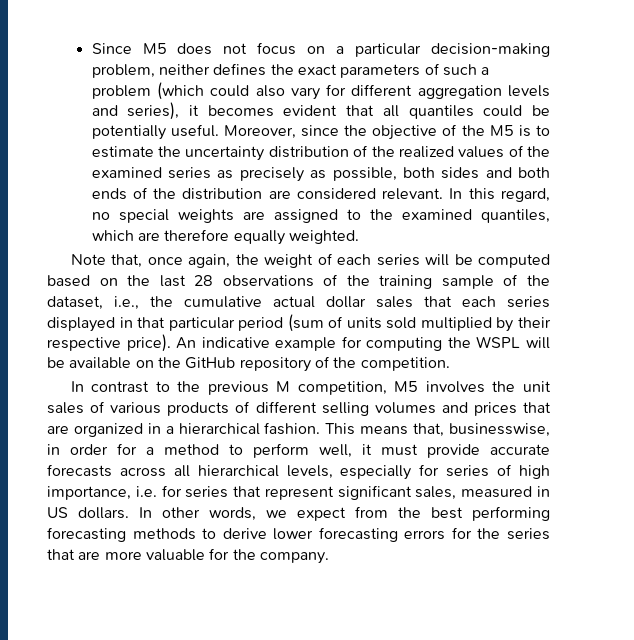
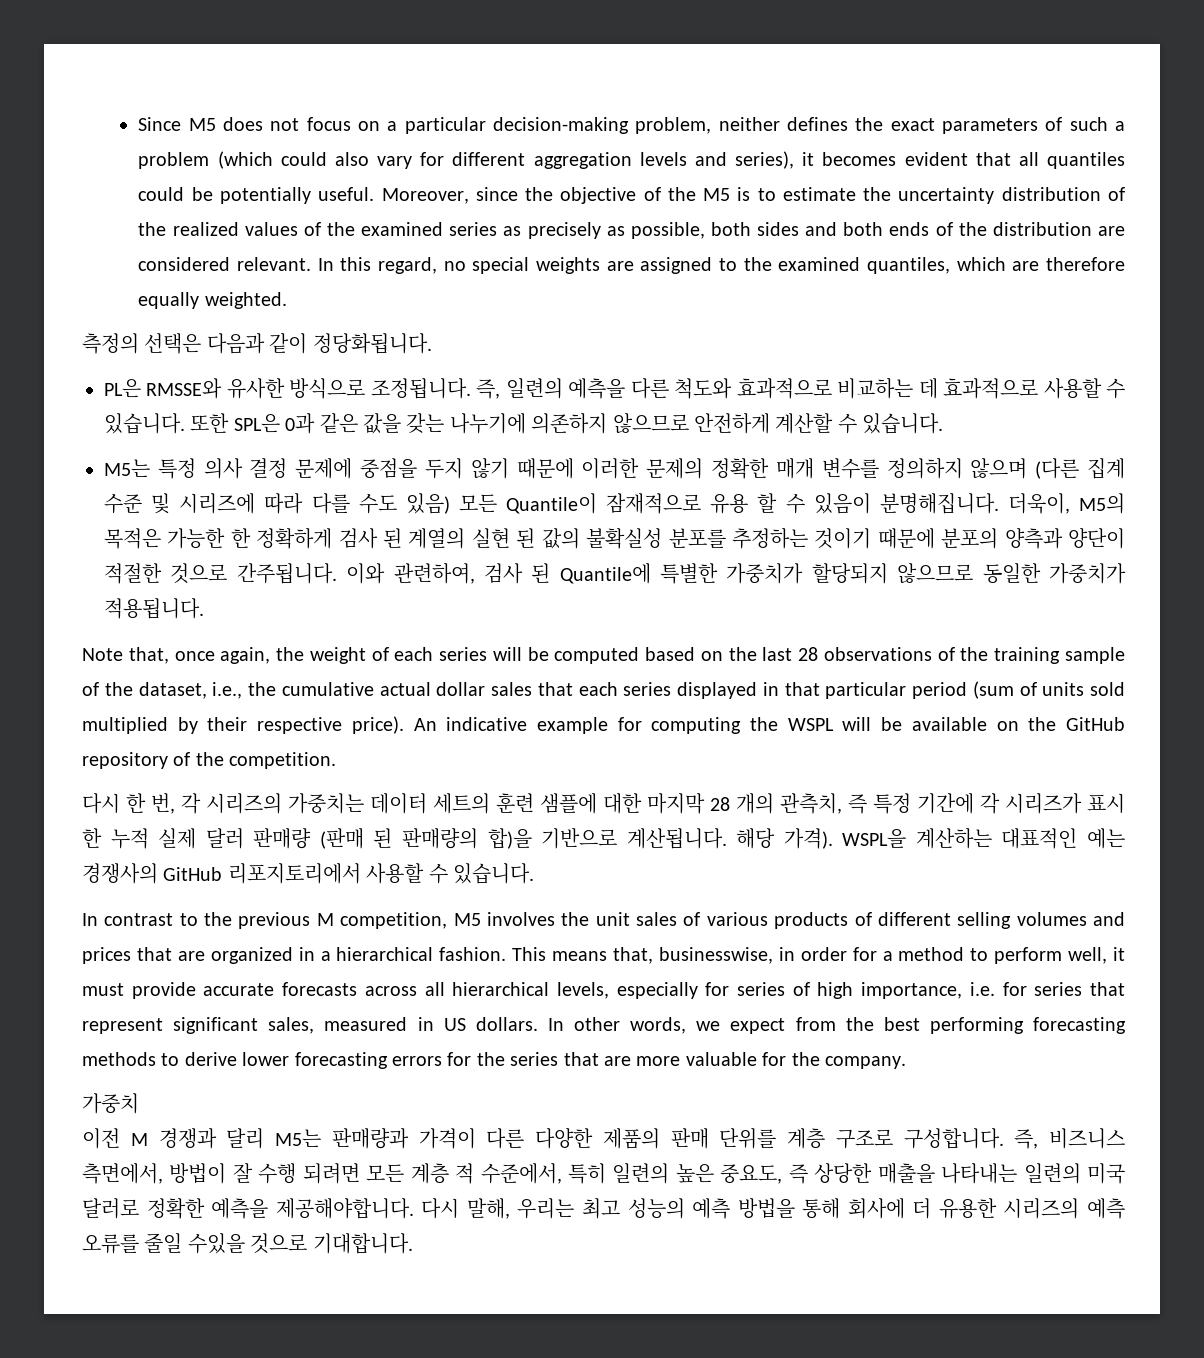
(359, 237) none -> [82,333,432,354] [104,378,1125,399] [104,413,944,434] [104,458,1126,479] [104,493,1125,514] [104,528,1125,549] [104,563,1126,584] [104,598,204,619] // 측정의 선택은 다음과 같이 정당화됩니다. // PL은 RMSSE와 유사한 방식으로 조정됩니다. 즉, 일련의 예측을 다른 척도와 효과적으로 비교하는 데 효과적으로 사용할 수 있습니다. 또한 SPL은 0과 같은 값을 갖는 나누기에 의존하지 않으므로 안전하게 계산할 수 있습니다. // M5는 특정 의사 결정 문제에 중점을 두지 않기 때문에 이러한 문제의 정확한 매개 변수를 정의하지 않으며 (다른 집계 수준 및 시리즈에 따라 다를 수도 있음) 모든 Quantile이 잠재적으로 유용 할 수 있음이 분명해집니다. 더욱이, M5의 목적은 가능한 한 정확하게 검사 된 계열의 실현 된 값의 불확실성 분포를 추정하는 것이기 때문에 분포의 양측과 양단이 적절한 것으로 간주됩니다. 이와 관련하여, 검사 된 Quantile에 특별한 가중치가 할당되지 않으므로 동일한 가중치가 적용됩니다.
(450, 364) none -> [82,793,1125,814] [82,828,1125,849] [82,863,534,884] // 다시 한 번, 각 시리즈의 가중치는 데이터 세트의 훈련 샘플에 대한 마지막 28 개의 관측치, 즉 특정 기간에 각 시리즈가 표시 한 누적 실제 달러 판매량 (판매 된 판매량의 합)을 기반으로 계산됩니다. 해당 가격). WSPL을 계산하는 대표적인 예는 경쟁사의 GitHub 리포지토리에서 사용할 수 있습니다.
(329, 558) none -> [82,1093,139,1114] [82,1128,1125,1149] [82,1163,1125,1184] [82,1198,1125,1219] [82,1233,413,1254] // 가중치 // 이전 M 경쟁과 달리 M5는 판매량과 가격이 다른 다양한 제품의 판매 단위를 계층 구조로 구성합니다. 즉, 비즈니스 측면에서, 방법이 잘 수행 되려면 모든 계층 적 수준에서, 특히 일련의 높은 중요도, 즉 상당한 매출을 나타내는 일련의 미국 달러로 정확한 예측을 제공해야합니다. 다시 말해, 우리는 최고 성능의 예측 방법을 통해 회사에 더 유용한 시리즈의 예측 오류를 줄일 수있을 것으로 기대합니다.

